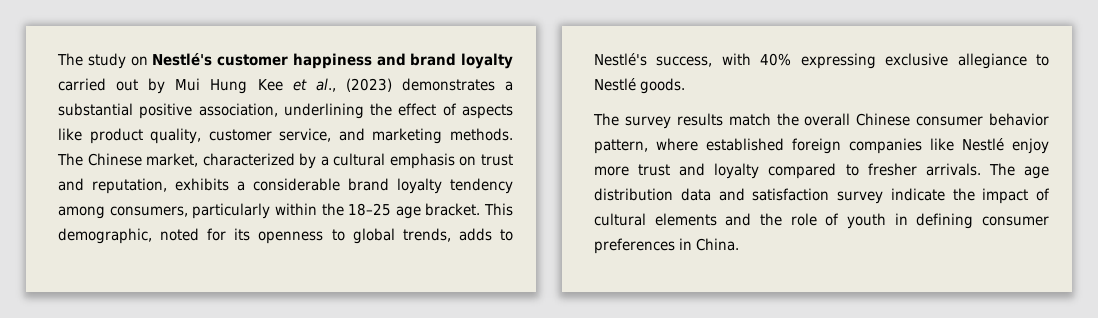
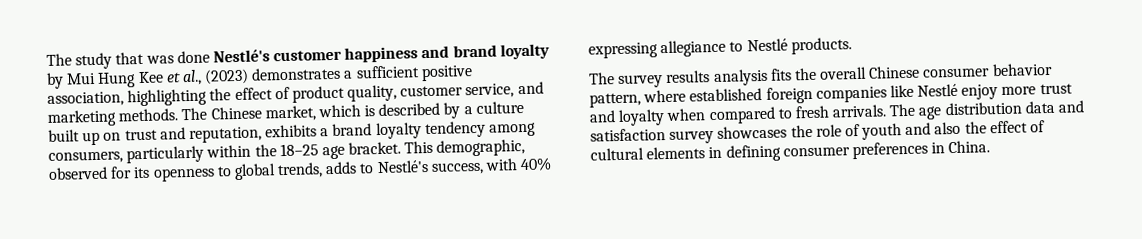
[130,56,148,66] on -> [115,50,210,65] that was done
[58,78,139,91] carried out -> (550, 51) none
[58,103,133,116] substantial -> [355,65,420,79] sufficient
[283,103,513,119] [58,128,82,141] underlining the effect of aspects like -> [127,86,290,107] highlighting the effect of
[202,153,455,169] characterized by a cultural emphasis -> [317,100,524,119] [48,129,101,146] which is described by a culture built up
[253,178,340,191] considerable -> (330, 132) none
[160,228,200,241] noted -> [48,166,108,180] observed
[885,53,949,66] exclusive -> (658, 50) none
[640,78,685,94] goods. -> [790,37,852,55] products.
[728,113,771,126] match -> [712,68,792,87] analysis fits
(760, 171) none -> [666,108,707,121] when
[867,163,917,176] fresher -> [794,105,830,119] fresh
[890,188,1050,204] [594,213,886,229] indicate the impact of cultural elements and the role of youth -> [717,120,1046,140] [590,146,706,161] showcases the role of youth and also the effect of cultural elements

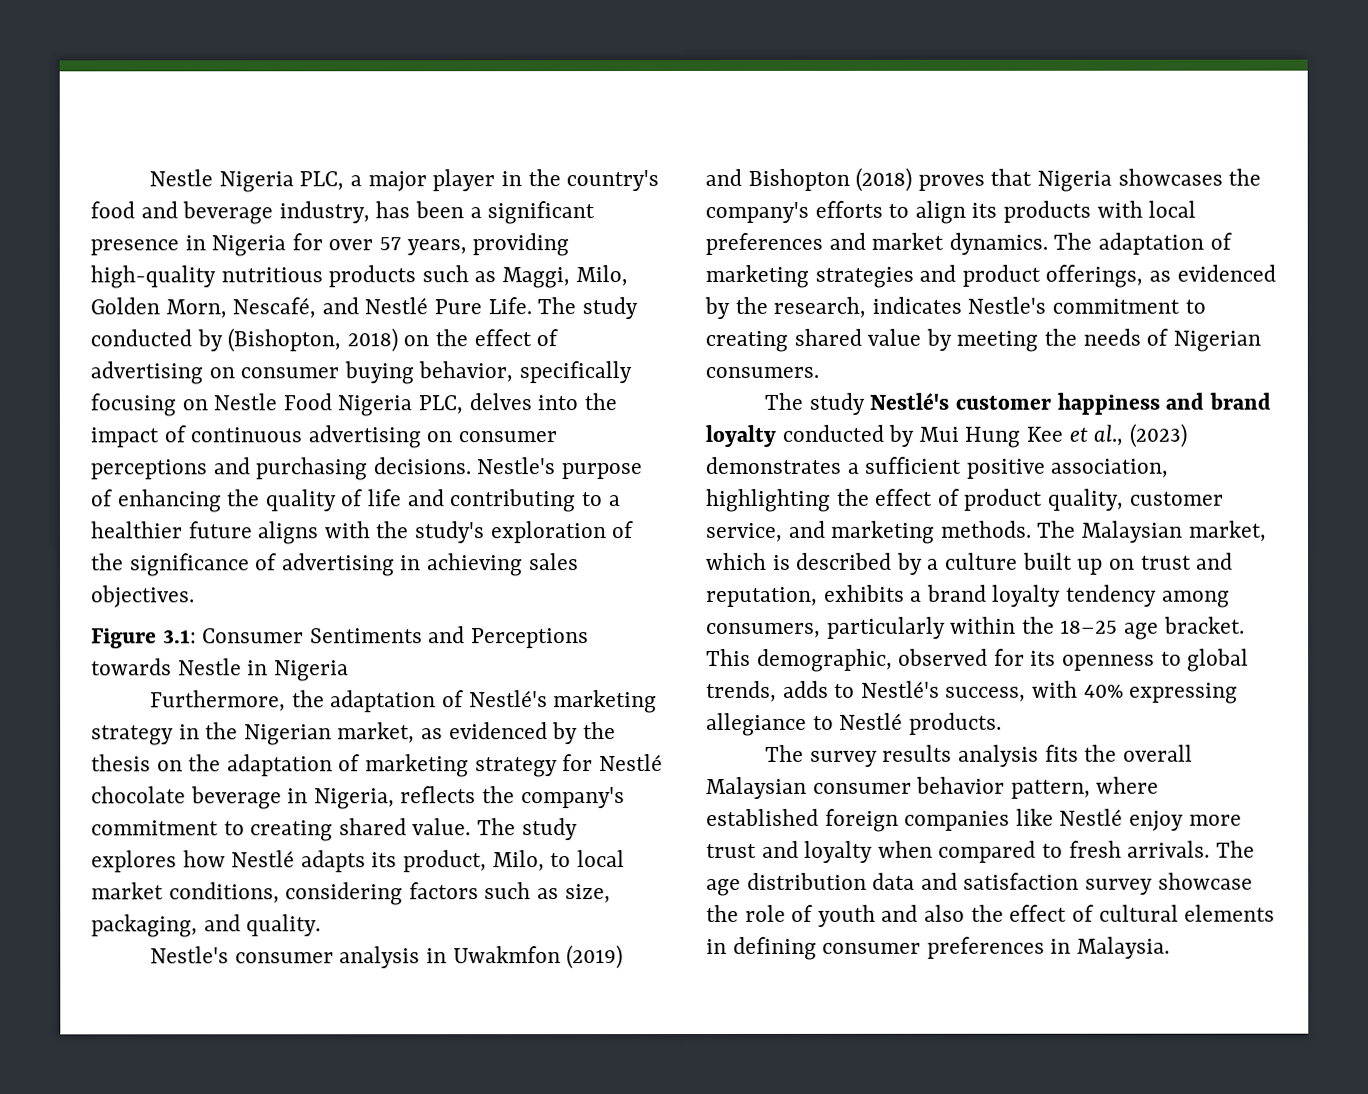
[46,50,210,70] The study that was done -> [149,169,660,193] [90,201,596,225] [90,233,570,257] [90,265,628,289] [90,297,638,320] [90,328,559,353] [90,361,633,385] [90,393,617,417] [90,425,558,449] [90,457,643,481] [90,489,620,513] [90,521,634,545] [91,553,579,577] [91,585,195,608] [91,626,590,649] [91,658,349,682] [150,690,658,714] [91,722,616,746] [91,754,663,778] [91,786,625,810] [91,818,578,842] [91,850,625,873] [91,882,611,906] [91,914,322,938] [150,945,624,970] [705,167,1262,192] [705,200,1197,224] [705,232,1232,255] [705,264,1276,288] [704,296,1206,319] [705,328,1261,352] [705,366,819,378] [764,392,865,415] Nestle Nigeria PLC, a major player in the country's food and beverage industry, has been a significant presence in Nigeria for over 57 years, providing high-quality nutritious products such as Maggi, Milo, Golden Morn, Nescafé, and Nestlé Pure Life. The study conducted by (Bishopton, 2018) on the effect of advertising on consumer buying behavior, specifically focusing on Nestle Food Nigeria PLC, delves into the impact of continuous advertising on consumer perceptions and purchasing decisions. Nestle's purpose of enhancing the quality of life and contributing to a healthier future aligns with the study's exploration of the significance of advertising in achieving sales objectives. // Figure 3.1: Consumer Sentiments and Perceptions towards Nestle in Nigeria // Furthermore, the adaptation of Nestlé's marketing strategy in the Nigerian market, as evidenced by the thesis on the adaptation of marketing strategy for Nestlé chocolate beverage in Nigeria, reflects the company's commitment to creating shared value. The study explores how Nestlé adapts its product, Milo, to local market conditions, considering factors such as size, packaging, and quality. // Nestle's consumer analysis in Uwakmfon (2019) and Bishopton (2018) proves that Nigeria showcases the company's efforts to align its products with local preferences and market dynamics. The adaptation of marketing strategies and product offerings, as evidenced by the research, indicates Nestle's commitment to creating shared value by meeting the needs of Nigerian consumers. // The study
(550, 51) none -> [781,424,884,442] conducted
[210,106,262,120] Chinese -> [1081,520,1183,543] Malaysian
[868,65,921,79] Chinese -> [706,776,807,799] Malaysian
[717,125,788,139] showcases -> [1157,872,1253,890] showcase
[948,140,991,154] China. -> [1077,936,1171,959] Malaysia.

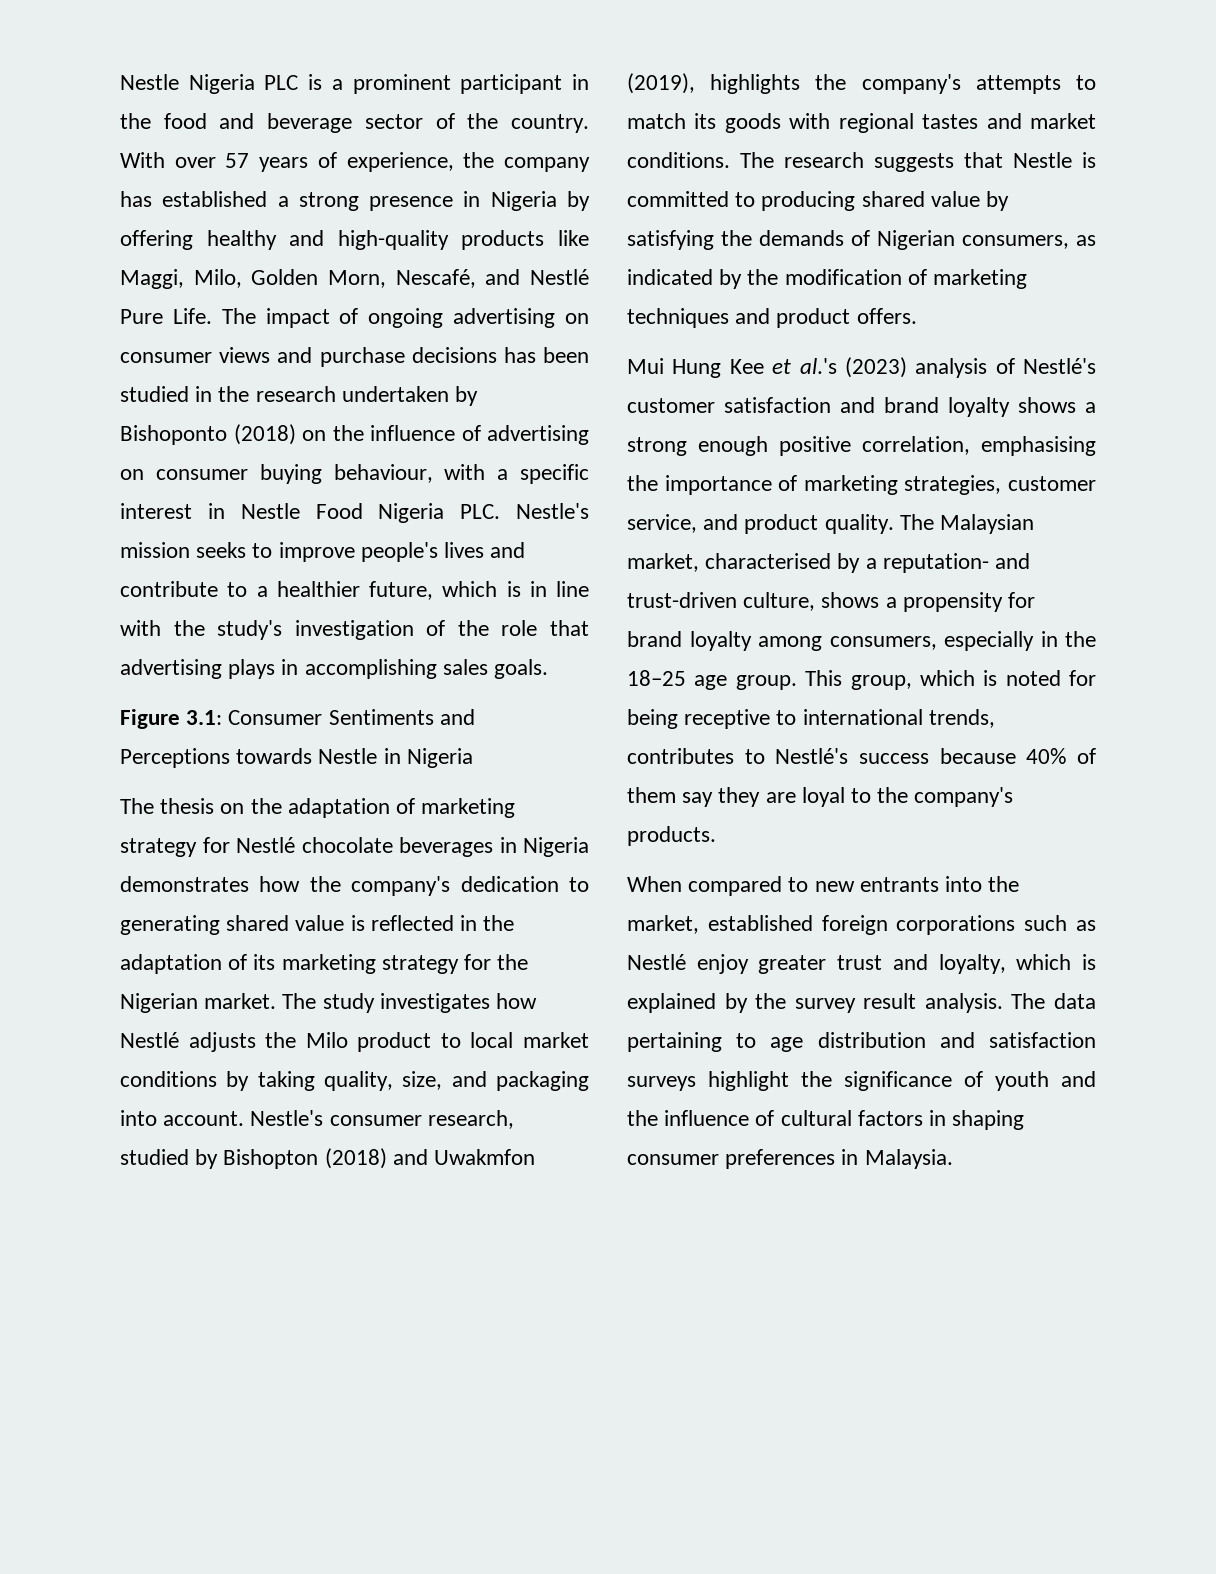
[299,169,660,192] PLC, a major player in the country's -> [264,74,589,94] [120,113,151,129] PLC is a prominent participant in the
[278,201,596,225] [90,233,570,257] [90,265,497,289] industry, has been a significant presence in Nigeria for over 57 years, providing high-quality nutritious products such as -> [364,113,589,133] [120,152,590,172] [120,191,590,211] [120,230,589,250] sector of the country. With over 57 years of experience, the company has established a strong presence in Nigeria by offering healthy and high-quality products like
[581,297,638,320] [90,328,532,353] study conducted by (Bishopton, 2018) on the effect -> [265,308,589,328] [120,347,589,367] [120,386,479,406] [120,424,455,445] impact of ongoing advertising on consumer views and purchase decisions has been studied in the research undertaken by Bishoponto (2018) on the influence
[418,361,633,384] [90,393,617,417] [90,425,558,449] [90,457,643,481] [90,489,620,513] [90,521,319,545] behavior, specifically focusing on Nestle Food Nigeria PLC, delves into the impact of continuous advertising on consumer perceptions and purchasing decisions. Nestle's purpose of enhancing the quality of life and contributing to a healthier future aligns -> [333,464,589,484] [120,503,589,523] [120,542,526,562] [120,581,589,600] behaviour, with a specific interest in Nestle Food Nigeria PLC. Nestle's mission seeks to improve people's lives and contribute to a healthier future, which is in line
[489,521,634,544] [91,553,579,577] [91,585,195,608] exploration of the significance of advertising in achieving sales objectives. -> [294,620,589,640] [120,659,549,679] investigation of the role that advertising plays in accomplishing sales goals.
[150,690,658,714] [91,722,616,746] Furthermore, the adaptation of Nestlé's marketing strategy in the Nigerian market, as evidenced by the -> [120,798,154,814] The
[190,786,625,810] [91,818,578,842] [91,850,177,873] beverage in Nigeria, reflects the company's commitment to creating shared value. The study explores -> [399,837,589,857] [120,876,589,896] [120,915,515,935] [120,954,529,974] [120,993,490,1013] beverages in Nigeria demonstrates how the company's dedication to generating shared value is reflected in the adaptation of its marketing strategy for the Nigerian market. The study investigates
[300,850,625,873] [91,882,611,906] [91,914,322,938] [150,945,624,970] [705,167,1262,192] [705,200,1197,224] [705,232,1232,255] [705,264,1276,288] [704,296,1206,319] [705,328,1261,352] [705,366,819,378] [764,392,1271,415] [705,423,1187,448] [705,456,1169,479] [705,488,1124,512] adapts its product, Milo, to local market conditions, considering factors such as size, packaging, and quality. // Nestle's consumer analysis in Uwakmfon (2019) and Bishopton (2018) proves that Nigeria showcases the company's efforts to align its products with local preferences and market dynamics. The adaptation of marketing strategies and product offerings, as evidenced by the research, indicates Nestle's commitment to creating shared value by meeting the needs of Nigerian consumers. // The study Nestlé's customer happiness and brand loyalty conducted by Mui Hung Kee et al., (2023) demonstrates a sufficient positive association, highlighting the effect of product quality, -> [188,1032,589,1052] [120,1071,589,1091] [120,1110,514,1129] [120,1148,536,1169] [627,73,1096,94] [627,113,1096,133] [627,152,1096,172] [627,191,1010,211] [627,230,1096,250] [627,269,1028,289] [627,308,917,328] [627,357,1096,378] [627,397,1096,417] [627,436,1096,456] [627,475,1002,495] adjusts the Milo product to local market conditions by taking quality, size, and packaging into account. Nestle's consumer research, studied by Bishopton (2018) and Uwakmfon (2019), highlights the company's attempts to match its goods with regional tastes and market conditions. The research suggests that Nestle is committed to producing shared value by satisfying the demands of Nigerian consumers, as indicated by the modification of marketing techniques and product offers. // Mui Hung Kee et al.'s (2023) analysis of Nestlé's customer satisfaction and brand loyalty shows a strong enough positive correlation, emphasising the importance of marketing strategies,
[830,520,1031,544] marketing methods. -> [744,514,894,534] product quality.
[706,552,1234,575] [706,584,1158,607] which is described by a culture built up on trust and reputation, exhibits a brand loyalty tendency -> [705,553,1031,573] [627,592,1036,612] [627,631,752,651] characterised by a reputation- and trust-driven culture, shows a propensity for brand loyalty
[826,616,1017,639] particularly within -> [944,631,1058,651] especially in
[1163,616,1245,634] [706,648,1250,672] [706,680,1239,704] [706,712,1002,736] [765,744,1193,767] [706,776,1160,799] [706,808,1054,832] bracket. This demographic, observed for its openness to global trends, adds to Nestlé's success, with 40% expressing allegiance to Nestlé products. // The survey results analysis fits the overall Malaysian consumer behavior pattern, where established foreign companies like -> [735,670,1096,690] [627,709,995,729] [627,748,1096,764] [627,787,1014,807] [627,826,716,846] [627,876,1020,896] [627,915,1096,935] group. This group, which is noted for being receptive to international trends, contributes to Nestlé's success because 40% of them say they are loyal to the company's products. // When compared to new entrants into the market, established foreign corporations such as
[1188,814,1242,826] [706,840,1255,863] more trust and loyalty when compared to fresh arrivals. The -> [758,954,1096,974] [627,993,1096,1013] [627,1032,757,1052] greater trust and loyalty, which is explained by the survey result analysis. The data pertaining to
[872,872,916,890] data -> (926, 1040) none
[1085,872,1253,895] [706,904,1276,927] [706,936,817,960] survey showcase the role of youth and also the effect of cultural elements in defining -> [627,1071,1096,1091] [627,1110,1025,1130] surveys highlight the significance of youth and the influence of cultural factors in shaping

